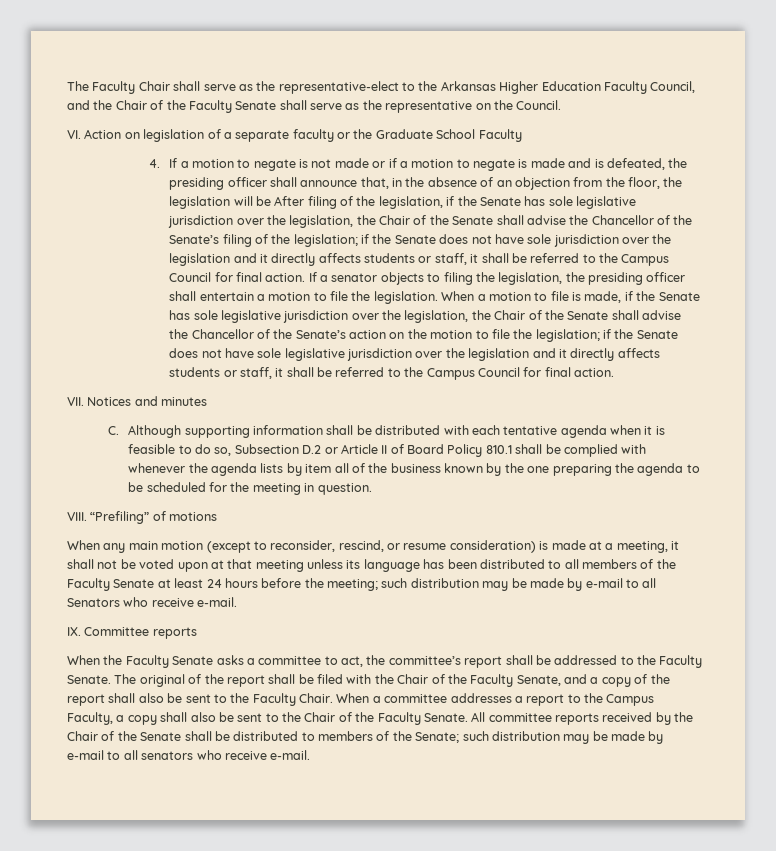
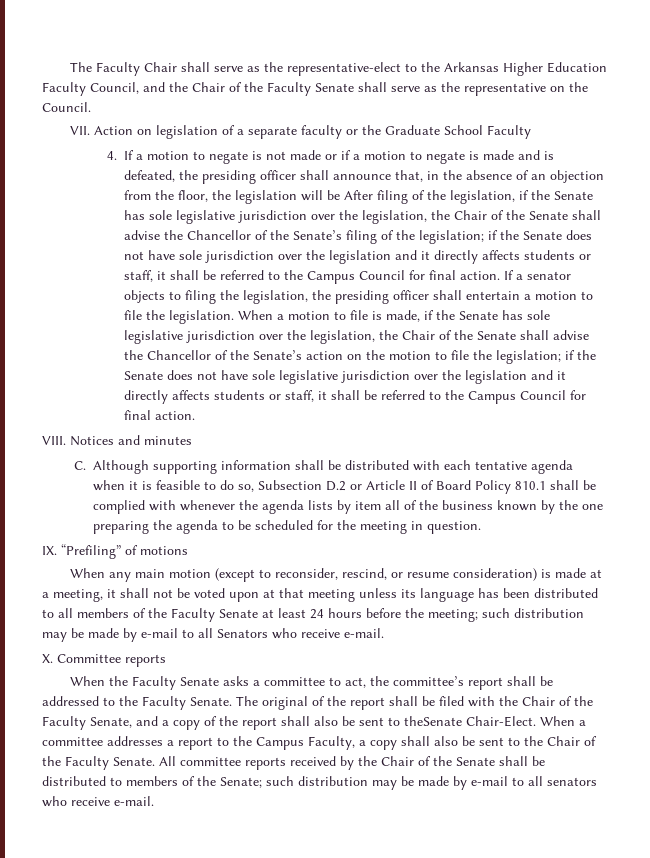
[67,130,81,139] VI. -> [70,126,91,135] VII.
[67,397,84,406] VII. -> [42,436,66,445] VIII.
[67,512,87,521] VIII. -> [42,546,57,555] IX.
[67,627,81,636] IX. -> [42,654,53,663] X.
[230,693,333,706] the Faculty Chair. -> [404,716,536,727] theSenate Chair-Elect.

